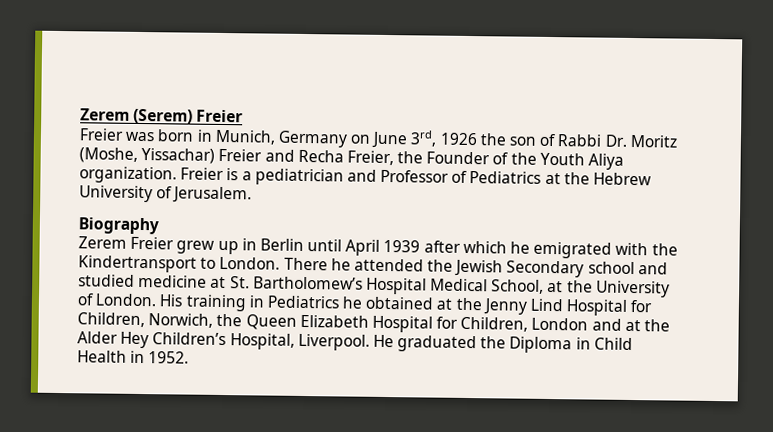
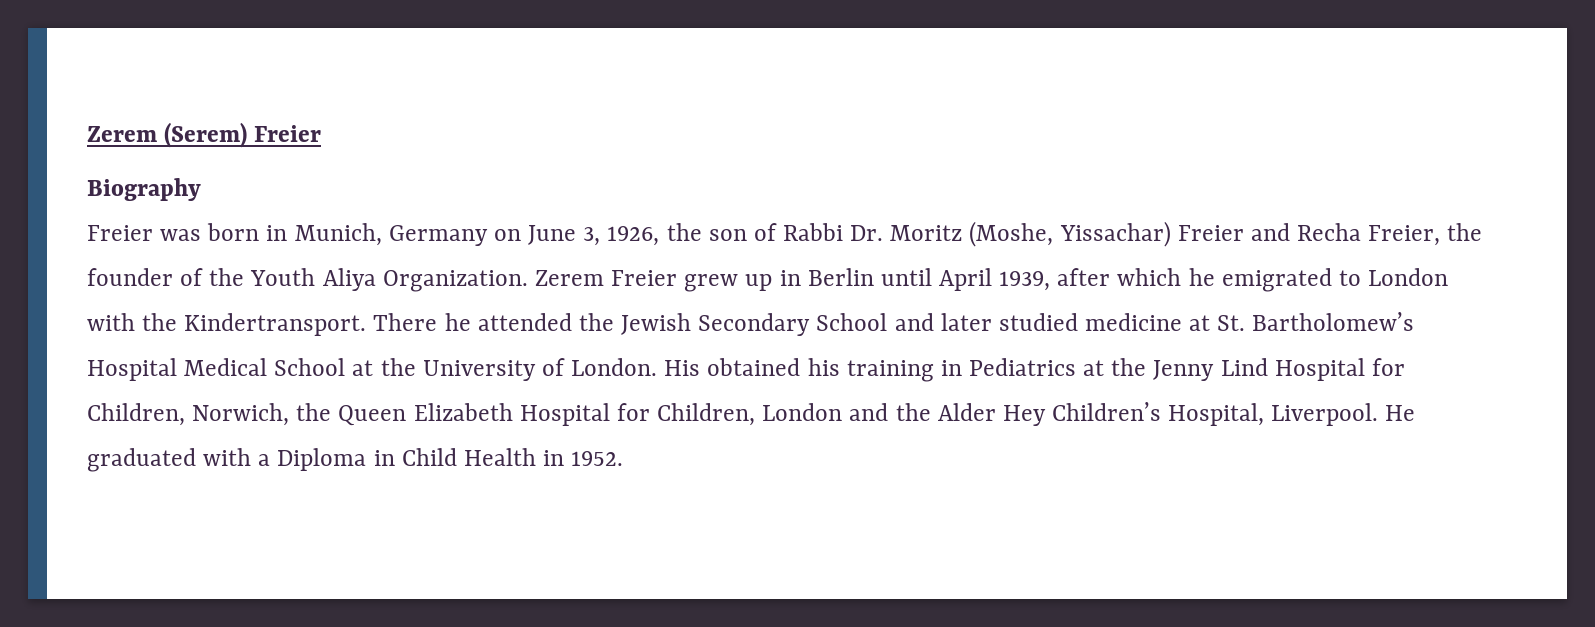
(244, 116) none -> [87,178,201,201] // Biography
[410,130,478,147] 3rd, 1926 -> [583,226,660,246] 3, 1926,
[426,151,491,165] Founder -> [87,268,173,286] founder
[79,166,653,186] [79,185,253,204] [78,217,159,235] organization. Freier is a pediatrician and Professor of Pediatrics at the Hebrew University of Jerusalem. // Biography // -> [382,270,528,292] Organization.
[383,239,421,253] 1939 -> [999,271,1051,291] 1939,
[615,242,678,256] [78,255,281,273] with the Kindertransport to London. -> [1338,268,1449,286] [87,313,367,336] to London with the Kindertransport.
[587,261,668,275] school and -> [816,313,992,331] School and later
[491,279,545,294] School, -> [274,358,346,376] School
(184, 300) none -> [707,358,840,376] obtained his
[342,296,435,310] he obtained -> (1077, 367) none
[624,319,641,332] at -> (889, 412) none
[480,336,507,349] the -> [203,448,271,466] with a

